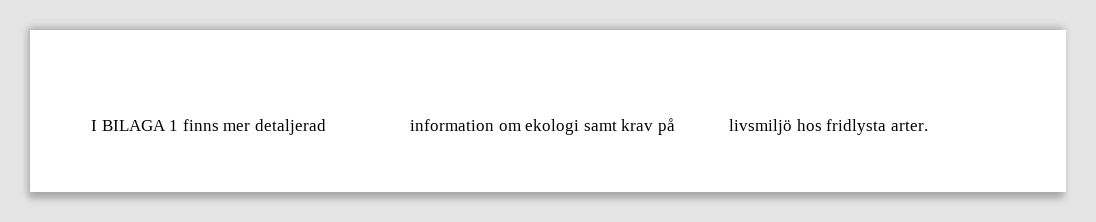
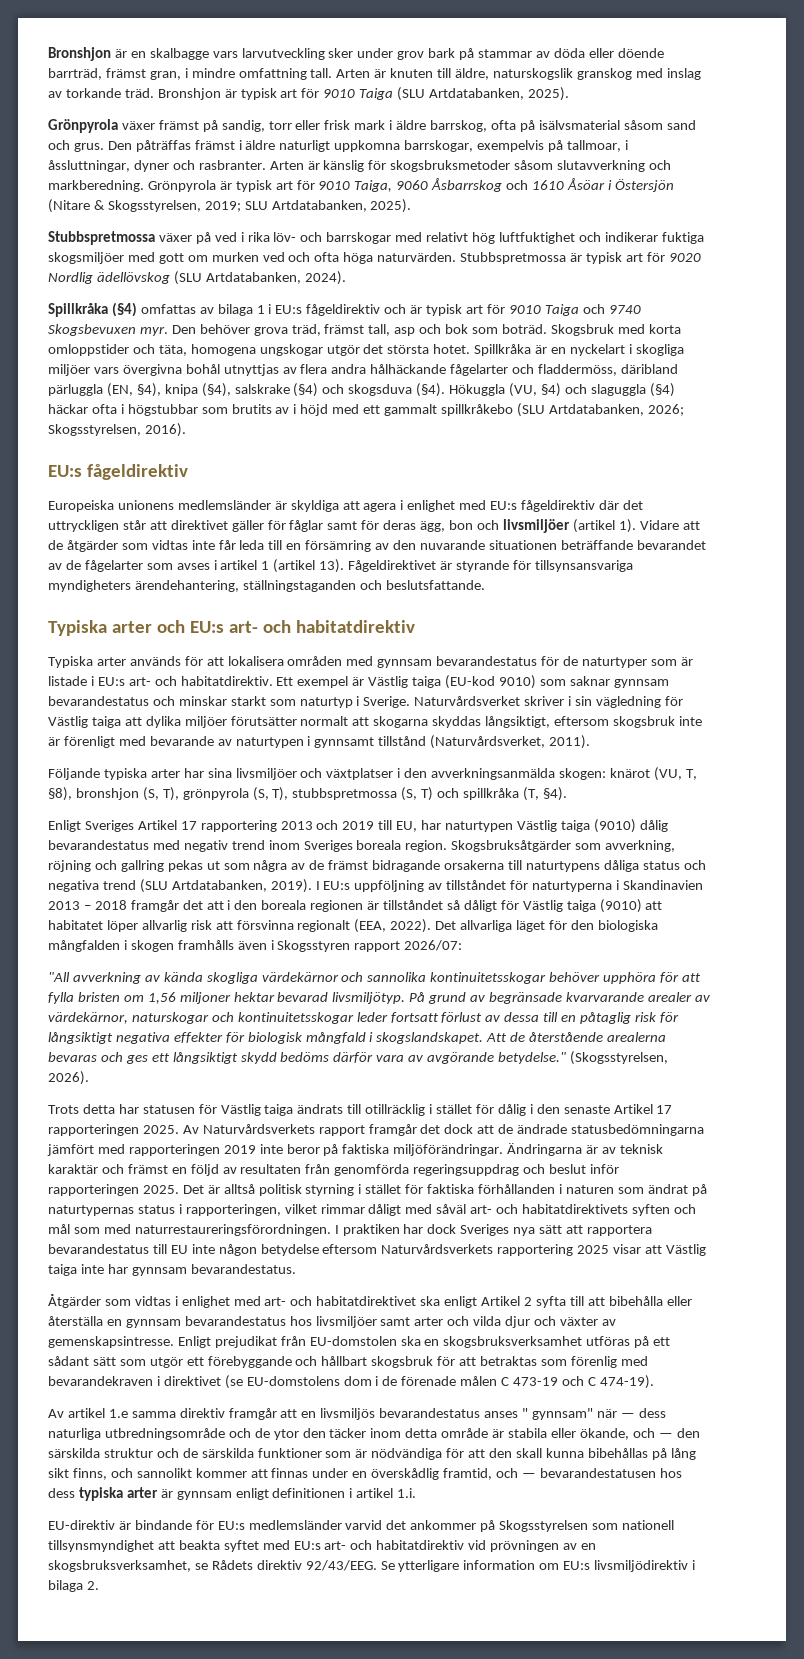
[91,118,928,135] I BILAGA 1 finns mer detaljerad information om ekologi samt krav på livsmiljö hos fridlysta arter. -> [48,47,664,61] [48,68,701,80] [48,87,569,101] [48,119,696,133] [48,140,628,152] [48,160,672,172] [48,178,674,192] [48,199,412,213] [48,231,704,245] [48,252,701,264] [48,271,346,285] [48,302,641,317] [48,324,681,336] [48,344,684,356] [48,364,678,376] [48,383,675,397] [48,403,684,417] [48,423,186,437] [48,464,188,480] [48,500,643,512] [48,519,700,533] [48,540,706,552] [48,559,633,573] [48,580,485,592] [48,620,415,636] [48,656,693,668] [48,675,669,689] [48,696,683,708] [48,716,702,728] [48,735,591,749] [48,767,697,781] [48,787,567,801] [48,819,668,833] [48,840,676,852] [48,860,706,872] [48,879,703,893] [48,899,663,913] [48,919,658,933] [48,940,463,952] [48,972,701,984] [48,992,710,1004] [48,1012,679,1024] [48,1032,667,1044] [48,1051,668,1065] [48,1071,89,1085] [48,1104,673,1116] [48,1124,705,1136] [47,1143,663,1156] [48,1164,619,1176] [48,1184,707,1196] [48,1204,696,1216] [48,1224,652,1236] [48,1244,706,1256] [48,1264,296,1276] [48,1294,692,1308] [48,1316,616,1328] [48,1336,671,1348] [48,1356,648,1368] [48,1375,654,1389] [48,1408,666,1420] [48,1428,700,1440] [48,1448,696,1460] [48,1468,682,1480] [48,1487,417,1501] [48,1520,674,1532] [48,1540,596,1552] [48,1560,696,1572] [48,1580,99,1592] Bronshjon är en skalbagge vars larvutveckling sker under grov bark på stammar av döda eller döende barrträd, främst gran, i mindre omfattning tall. Arten är knuten till äldre, naturskogslik granskog med inslag av torkande träd. Bronshjon är typisk art för 9010 Taiga (SLU Artdatabanken, 2025). // Grönpyrola växer främst på sandig, torr eller frisk mark i äldre barrskog, ofta på isälvsmaterial såsom sand och grus. Den påträffas främst i äldre naturligt uppkomna barrskogar, exempelvis på tallmoar, i åssluttningar, dyner och rasbranter. Arten är känslig för skogsbruksmetoder såsom slutavverkning och markberedning. Grönpyrola är typisk art för 9010 Taiga, 9060 Åsbarrskog och 1610 Åsöar i Östersjön (Nitare & Skogsstyrelsen, 2019; SLU Artdatabanken, 2025). // Stubbspretmossa växer på ved i rika löv- och barrskogar med relativt hög luftfuktighet och indikerar fuktiga skogsmiljöer med gott om murken ved och ofta höga naturvärden. Stubbspretmossa är typisk art för 9020 Nordlig ädellövskog (SLU Artdatabanken, 2024). // Spillkråka (§4) omfattas av bilaga 1 i EU:s fågeldirektiv och är typisk art för 9010 Taiga och 9740 Skogsbevuxen myr. Den behöver grova träd, främst tall, asp och bok som boträd. Skogsbruk med korta omloppstider och täta, homogena ungskogar utgör det största hotet. Spillkråka är en nyckelart i skogliga miljöer vars övergivna bohål utnyttjas av flera andra hålhäckande fågelarter och fladdermöss, däribland pärluggla (EN, §4), knipa (§4), salskrake (§4) och skogsduva (§4). Hökuggla (VU, §4) och slaguggla (§4) häckar ofta i högstubbar som brutits av i höjd med ett gammalt spillkråkebo (SLU Artdatabanken, 2026; Skogsstyrelsen, 2016). // EU:s fågeldirektiv // Europeiska unionens medlemsländer är skyldiga att agera i enlighet med EU:s fågeldirektiv där det uttryckligen står att direktivet gäller för fåglar samt för deras ägg, bon och livsmiljöer (artikel 1). Vidare att de åtgärder som vidtas inte får leda till en försämring av den nuvarande situationen beträffande bevarandet av de fågelarter som avses i artikel 1 (artikel 13). Fågeldirektivet är styrande för tillsynsansvariga myndigheters ärendehantering, ställningstaganden och beslutsfattande. // Typiska arter och EU:s art- och habitatdirektiv // Typiska arter används för att lokalisera områden med gynnsam bevarandestatus för de naturtyper som är listade i EU:s art- och habitatdirektiv. Ett exempel är Västlig taiga (EU-kod 9010) som saknar gynnsam bevarandestatus och minskar starkt som naturtyp i Sverige. Naturvårdsverket skriver i sin vägledning för Västlig taiga att dylika miljöer förutsätter normalt att skogarna skyddas långsiktigt, eftersom skogsbruk inte är förenligt med bevarande av naturtypen i gynnsamt tillstånd (Naturvårdsverket, 2011). // Följande typiska arter har sina livsmiljöer och växtplatser i den avverkningsanmälda skogen: knärot (VU, T, §8), bronshjon (S, T), grönpyrola (S, T), stubbspretmossa (S, T) och spillkråka (T, §4). // Enligt Sveriges Artikel 17 rapportering 2013 och 2019 till EU, har naturtypen Västlig taiga (9010) dålig bevarandestatus med negativ trend inom Sveriges boreala region. Skogsbruksåtgärder som avverkning, röjning och gallring pekas ut som några av de främst bidragande orsakerna till naturtypens dåliga status och negativa trend (SLU Artdatabanken, 2019). I EU:s uppföljning av tillståndet för naturtyperna i Skandinavien 2013 – 2018 framgår det att i den boreala regionen är tillståndet så dåligt för Västlig taiga (9010) att habitatet löper allvarlig risk att försvinna regionalt (EEA, 2022). Det allvarliga läget för den biologiska mångfalden i skogen framhålls även i Skogsstyren rapport 2026/07: // "All avverkning av kända skogliga värdekärnor och sannolika kontinuitetsskogar behöver upphöra för att fylla bristen om 1,56 miljoner hektar bevarad livsmiljötyp. På grund av begränsade kvarvarande arealer av värdekärnor, naturskogar och kontinuitetsskogar leder fortsatt förlust av dessa till en påtaglig risk för långsiktigt negativa effekter för biologisk mångfald i skogslandskapet. Att de återstående arealerna bevaras och ges ett långsiktigt skydd bedöms därför vara av avgörande betydelse." (Skogsstyrelsen, 2026). // Trots detta har statusen för Västlig taiga ändrats till otillräcklig i stället för dålig i den senaste Artikel 17 rapporteringen 2025. Av Naturvårdsverkets rapport framgår det dock att de ändrade statusbedömningarna jämfört med rapporteringen 2019 inte beror på faktiska miljöförändringar. Ändringarna är av teknisk karaktär och främst en följd av resultaten från genomförda regeringsuppdrag och beslut inför rapporteringen 2025. Det är alltså politisk styrning i stället för faktiska förhållanden i naturen som ändrat på naturtypernas status i rapporteringen, vilket rimmar dåligt med såväl art- och habitatdirektivets syften och mål som med naturrestaureringsförordningen. I praktiken har dock Sveriges nya sätt att rapportera bevarandestatus till EU inte någon betydelse eftersom Naturvårdsverkets rapportering 2025 visar att Västlig taiga inte har gynnsam bevarandestatus. // Åtgärder som vidtas i enlighet med art- och habitatdirektivet ska enligt Artikel 2 syfta till att bibehålla eller återställa en gynnsam bevarandestatus hos livsmiljöer samt arter och vilda djur och växter av gemenskapsintresse. Enligt prejudikat från EU-domstolen ska en skogsbruksverksamhet utföras på ett sådant sätt som utgör ett förebyggande och hållbart skogsbruk för att betraktas som förenlig med bevarandekraven i direktivet (se EU-domstolens dom i de förenade målen C 473-19 och C 474-19). // Av artikel 1.e samma direktiv framgår att en livsmiljös bevarandestatus anses " gynnsam" när — dess naturliga utbredningsområde och de ytor den täcker inom detta område är stabila eller ökande, och — den särskilda struktur och de särskilda funktioner som är nödvändiga för att den skall kunna bibehållas på lång sikt finns, och sannolikt kommer att finnas under en överskådlig framtid, och — bevarandestatusen hos dess typiska arter är gynnsam enligt definitionen i artikel 1.i. // EU-direktiv är bindande för EU:s medlemsländer varvid det ankommer på Skogsstyrelsen som nationell tillsynsmyndighet att beakta syftet med EU:s art- och habitatdirektiv vid prövningen av en skogsbruksverksamhet, se Rådets direktiv 92/43/EEG. Se ytterligare information om EU:s livsmiljödirektiv i bilaga 2.

